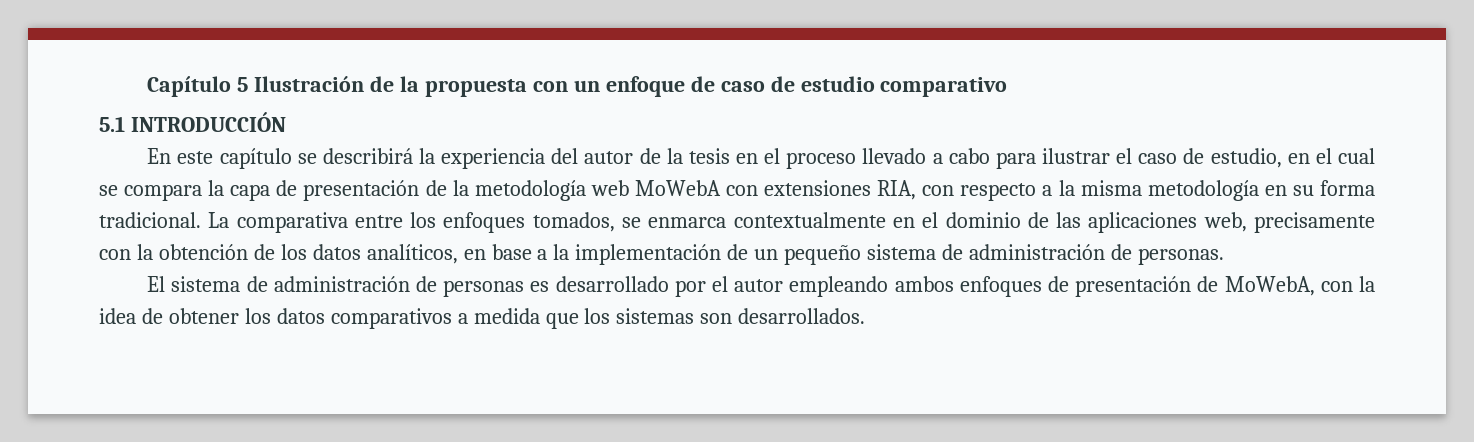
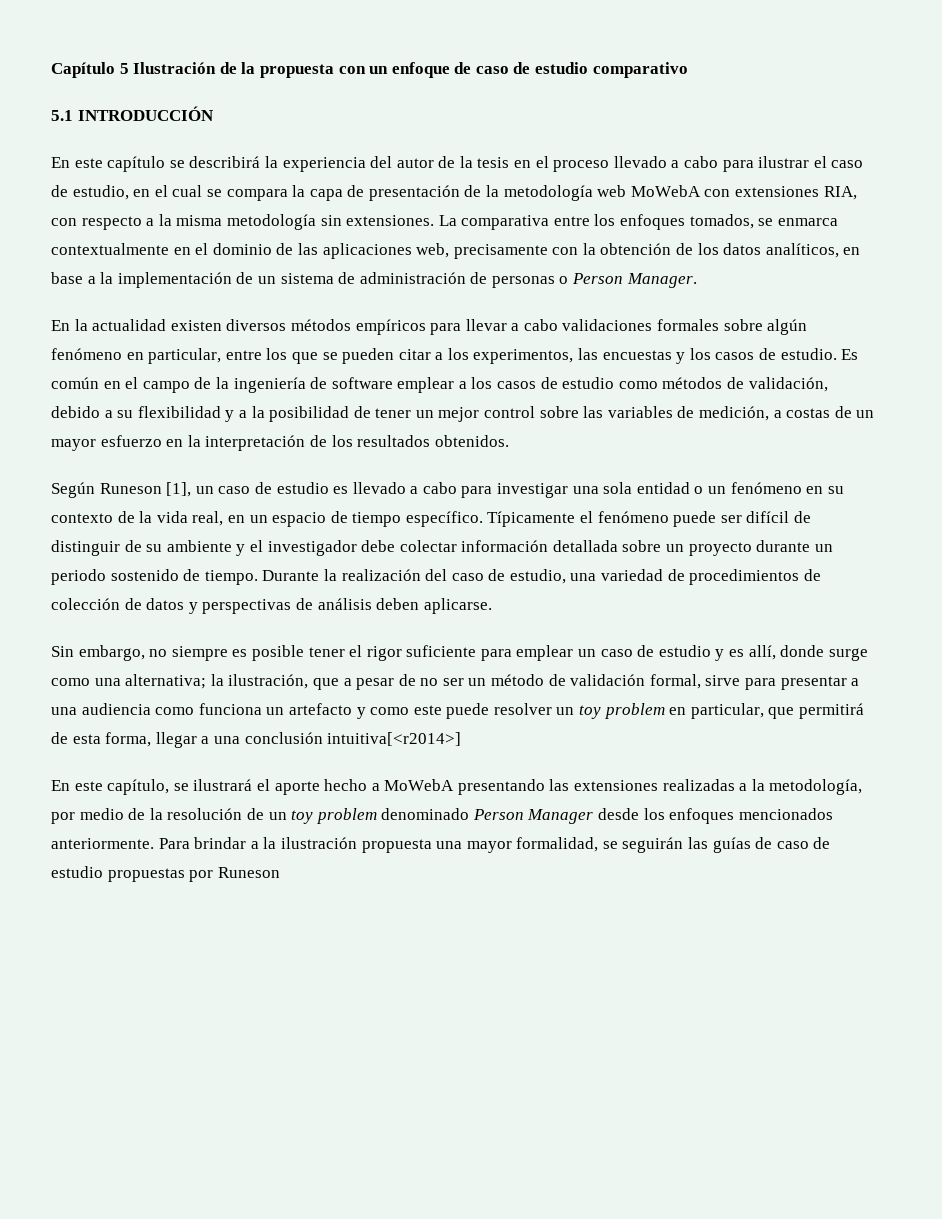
[1264,180,1375,196] [99,212,201,228] en su forma tradicional. -> [320,215,435,226] sin extensiones.
[784,244,1224,265] [147,276,166,292] pequeño sistema de administración de personas. // El -> (276, 280) none
[530,276,1375,297] [99,308,866,329] es desarrollado por el autor empleando ambos enfoques de presentación de MoWebA, con la idea de obtener los datos comparativos a medida que los sistemas son desarrollados. -> [559,273,697,288] [51,319,808,335] [51,348,859,364] [51,377,828,393] [51,406,875,422] [51,435,509,451] [51,482,844,498] [51,511,812,527] [51,540,833,556] [51,569,821,585] [51,598,492,614] [51,645,868,661] [51,674,860,690] [51,703,865,719] [51,732,462,748] [51,779,863,795] [51,808,833,824] [51,837,831,853] [51,866,280,882] o Person Manager. // En la actualidad existen diversos métodos empíricos para llevar a cabo validaciones formales sobre algún fenómeno en particular, entre los que se pueden citar a los experimentos, las encuestas y los casos de estudio. Es común en el campo de la ingeniería de software emplear a los casos de estudio como métodos de validación, debido a su flexibilidad y a la posibilidad de tener un mejor control sobre las variables de medición, a costas de un mayor esfuerzo en la interpretación de los resultados obtenidos. // Según Runeson [1], un caso de estudio es llevado a cabo para investigar una sola entidad o un fenómeno en su contexto de la vida real, en un espacio de tiempo específico. Típicamente el fenómeno puede ser difícil de distinguir de su ambiente y el investigador debe colectar información detallada sobre un proyecto durante un periodo sostenido de tiempo. Durante la realización del caso de estudio, una variedad de procedimientos de colección de datos y perspectivas de análisis deben aplicarse. // Sin embargo, no siempre es posible tener el rigor suficiente para emplear un caso de estudio y es allí, donde surge como una alternativa; la ilustración, que a pesar de no ser un método de validación formal, sirve para presentar a una audiencia como funciona un artefacto y como este puede resolver un toy problem en particular, que permitirá de esta forma, llegar a una conclusión intuitiva[<r2014>] // En este capítulo, se ilustrará el aporte hecho a MoWebA presentando las extensiones realizadas a la metodología, por medio de la resolución de un toy problem denominado Person Manager desde los enfoques mencionados anteriormente. Para brindar a la ilustración propuesta una mayor formalidad, se seguirán las guías de caso de estudio propuestas por Runeson

